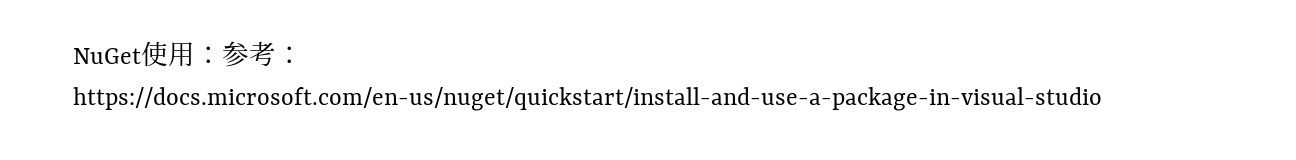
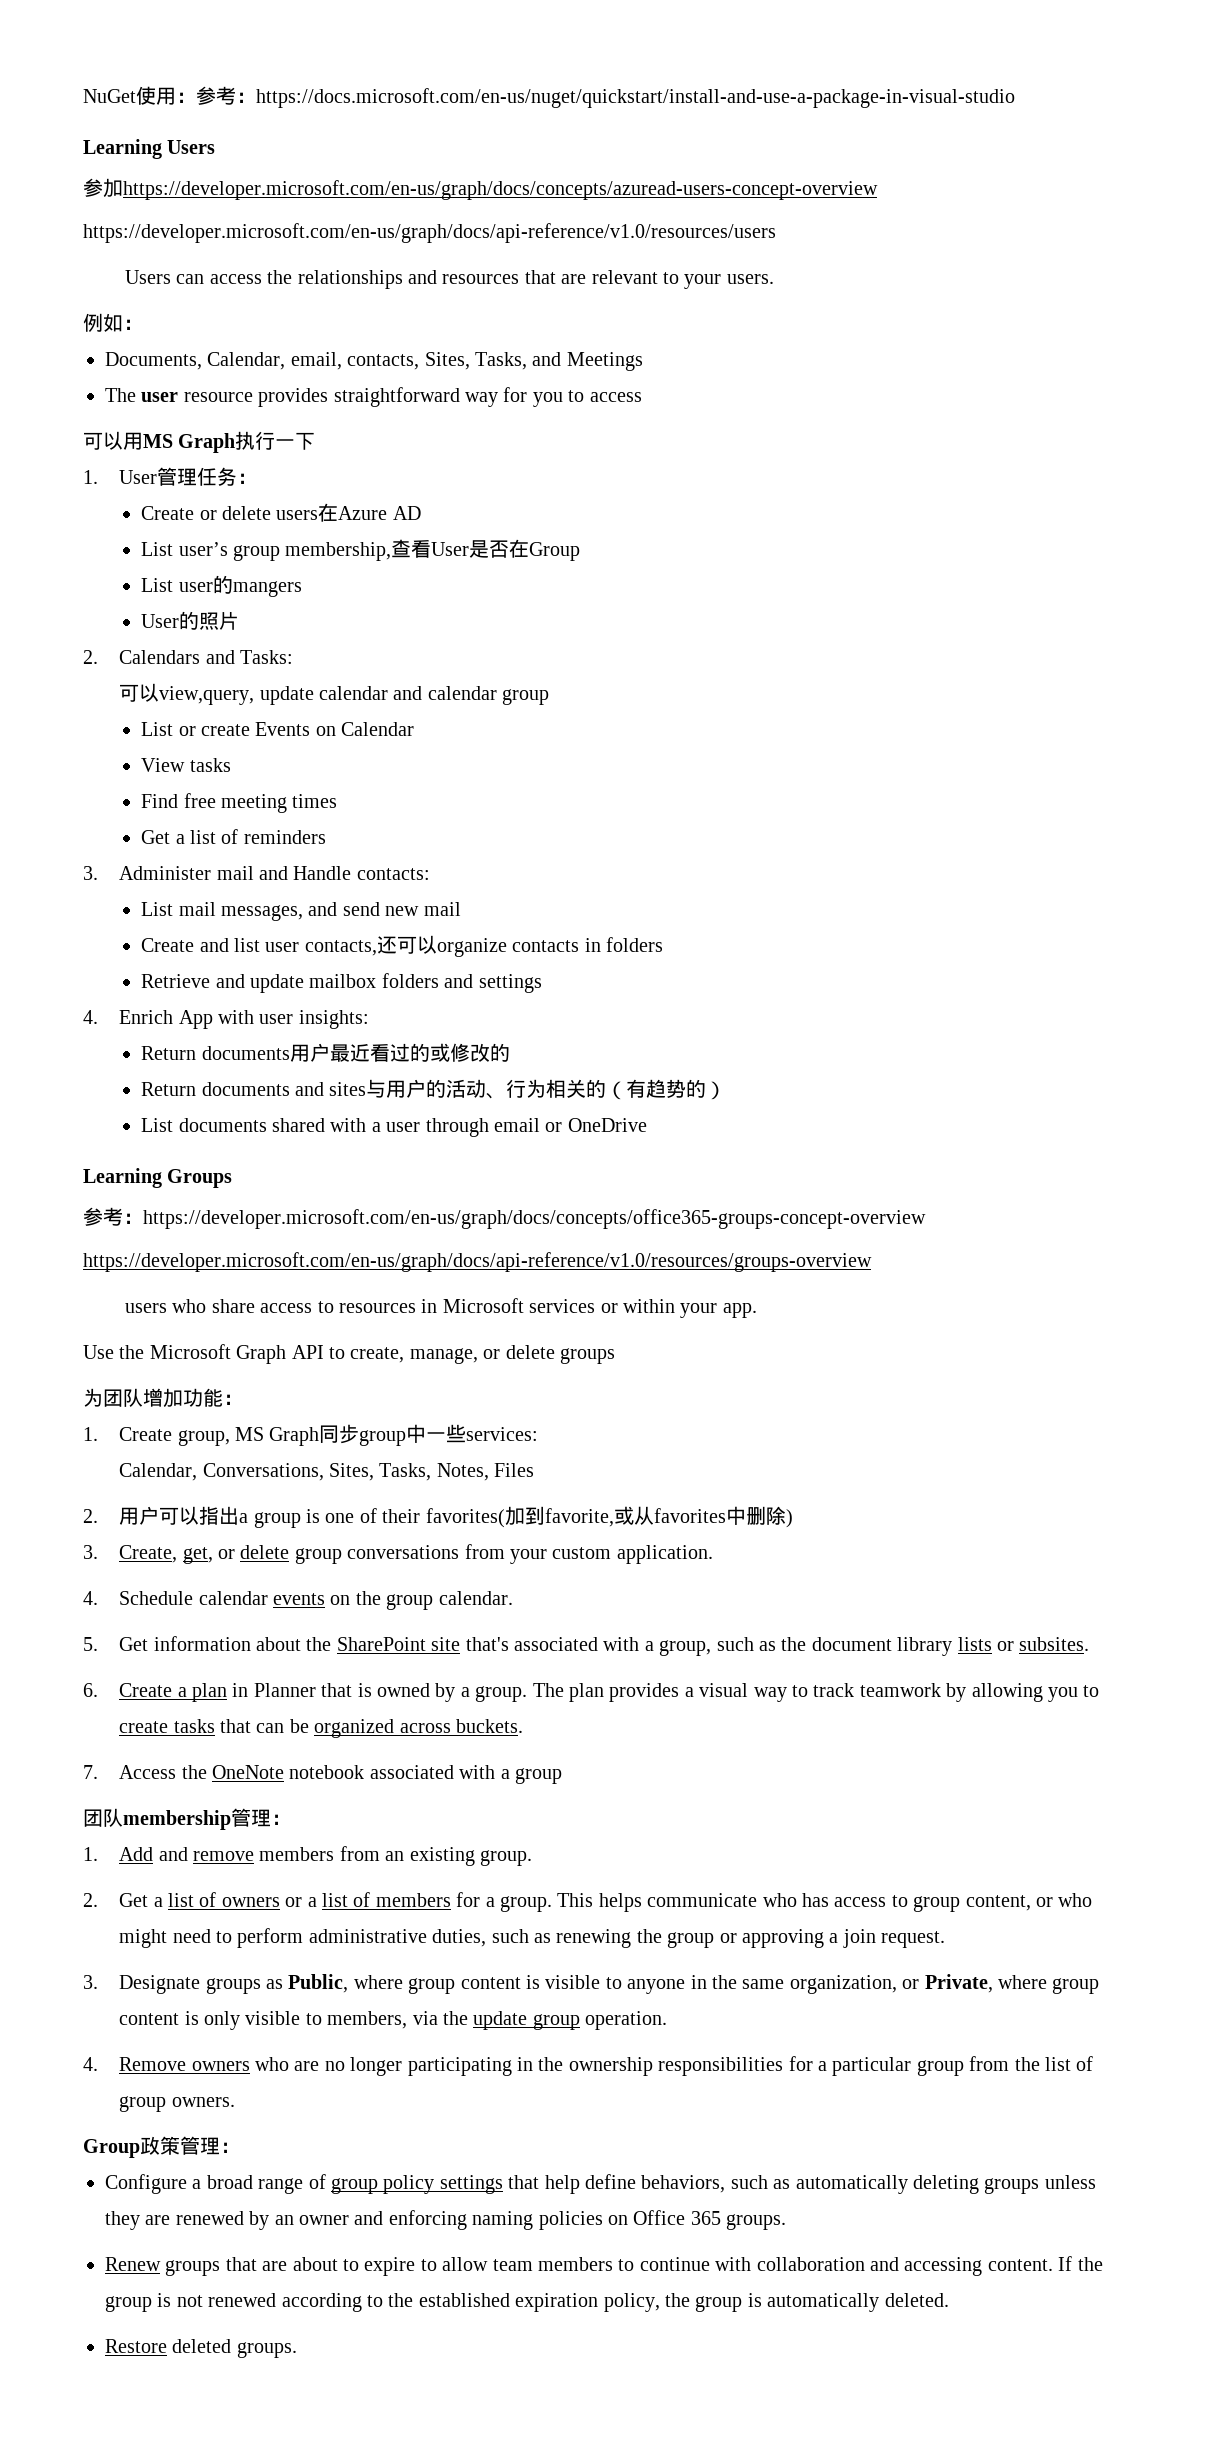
(1102, 99) none -> [83,139,216,159] [83,178,878,200] [83,223,776,243] [124,270,774,289] [83,313,143,332] [105,352,643,371] [105,387,642,407] [83,431,316,453] [83,467,258,486] [141,503,421,522] [141,539,581,561] [141,575,302,597] [141,611,240,630] [83,650,293,664] [119,683,550,705] [141,722,415,736] [141,758,231,772] [141,793,338,813] [141,829,326,844] [83,866,430,880] [141,902,461,921] [141,935,663,957] [141,973,542,993] [83,1010,369,1029] [141,1043,510,1062] [141,1079,727,1100] [141,1118,647,1137] [83,1168,233,1188] [83,1207,926,1229] [83,1252,872,1272] [124,1298,757,1318] [83,1344,615,1364] [83,1388,243,1408] [83,1424,539,1446] [119,1463,535,1481] [83,1506,793,1528] [83,1544,713,1564] [83,1591,513,1610] [83,1636,1090,1656] [83,1683,1100,1702] [119,1719,523,1738] [83,1765,562,1784] [83,1808,291,1830] [83,1846,532,1866] [83,1892,1093,1912] [119,1928,946,1948] [83,1974,1100,1994] [119,2011,668,2030] [83,2056,1094,2076] [119,2096,235,2112] [83,2136,240,2158] [105,2174,1096,2194] [105,2210,787,2230] [105,2256,1103,2276] [105,2293,949,2312] [105,2339,297,2358] // Learning Users // 参加https://developer.microsoft.com/en-us/graph/docs/concepts/azuread-users-concept-overview // https://developer.microsoft.com/en-us/graph/docs/api-reference/v1.0/resources/users // Users can access the relationships and resources that are relevant to your users. // 例如： // Documents, Calendar, email, contacts, Sites, Tasks, and Meetings // The user resource provides straightforward way for you to access // 可以用MS Graph执行一下 // 1. User管理任务： // Create or delete users在Azure AD // List user’s group membership,查看User是否在Group // List user的mangers // User的照片 // 2. Calendars and Tasks: // 可以view,query, update calendar and calendar group // List or create Events on Calendar // View tasks // Find free meeting times // Get a list of reminders // 3. Administer mail and Handle contacts: // List mail messages, and send new mail // Create and list user contacts,还可以organize contacts in folders // Retrieve and update mailbox folders and settings // 4. Enrich App with user insights: // Return documents用户最近看过的或修改的 // Return documents and sites与用户的活动、行为相关的（有趋势的） // List documents shared with a user through email or OneDrive // Learning Groups // 参考：https://developer.microsoft.com/en-us/graph/docs/concepts/office365-groups-concept-overview // https://developer.microsoft.com/en-us/graph/docs/api-reference/v1.0/resources/groups-overview // users who share access to resources in Microsoft services or within your app. // Use the Microsoft Graph API to create, manage, or delete groups // 为团队增加功能： // 1. Create group, MS Graph同步group中一些services: // Calendar, Conversations, Sites, Tasks, Notes, Files // 2.用户可以指出a group is one of their favorites(加到favorite,或从favorites中删除) // 3. Create, get, or delete group conversations from your custom application. // 4. Schedule calendar events on the group calendar. // 5. Get information about the SharePoint site that's associated with a group, such as the document library lists or subsites. // 6. Create a plan in Planner that is owned by a group. The plan provides a visual way to track teamwork by allowing you to create tasks that can be organized across buckets. // 7. Access the OneNote notebook associated with a group // 团队membership管理： // 1. Add and remove members from an existing group. // 2. Get a list of owners or a list of members for a group. This helps communicate who has access to group content, or who might need to perform administrative duties, such as renewing the group or approving a join request. // 3. Designate groups as Public, where group content is visible to anyone in the same organization, or Private, where group content is only visible to members, via the update group operation. // 4. Remove owners who are no longer participating in the ownership responsibilities for a particular group from the list of group owners. // Group政策管理： // Configure a broad range of group policy settings that help define behaviors, such as automatically deleting groups unless they are renewed by an owner and enforcing naming policies on Office 365 groups. // Renew groups that are about to expire to allow team members to continue with collaboration and accessing content. If the group is not renewed according to the established expiration policy, the group is automatically deleted. // Restore deleted groups.

